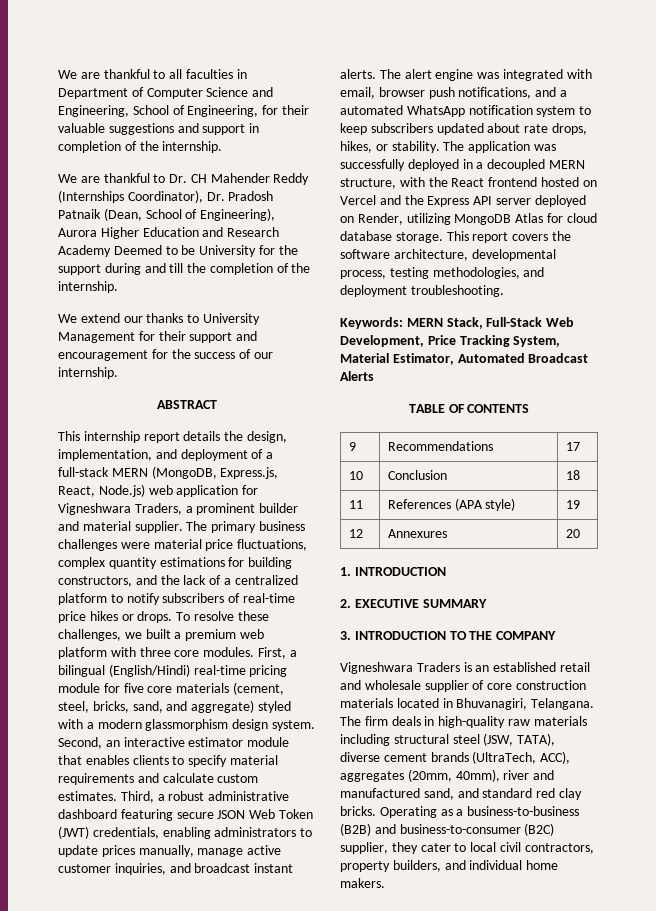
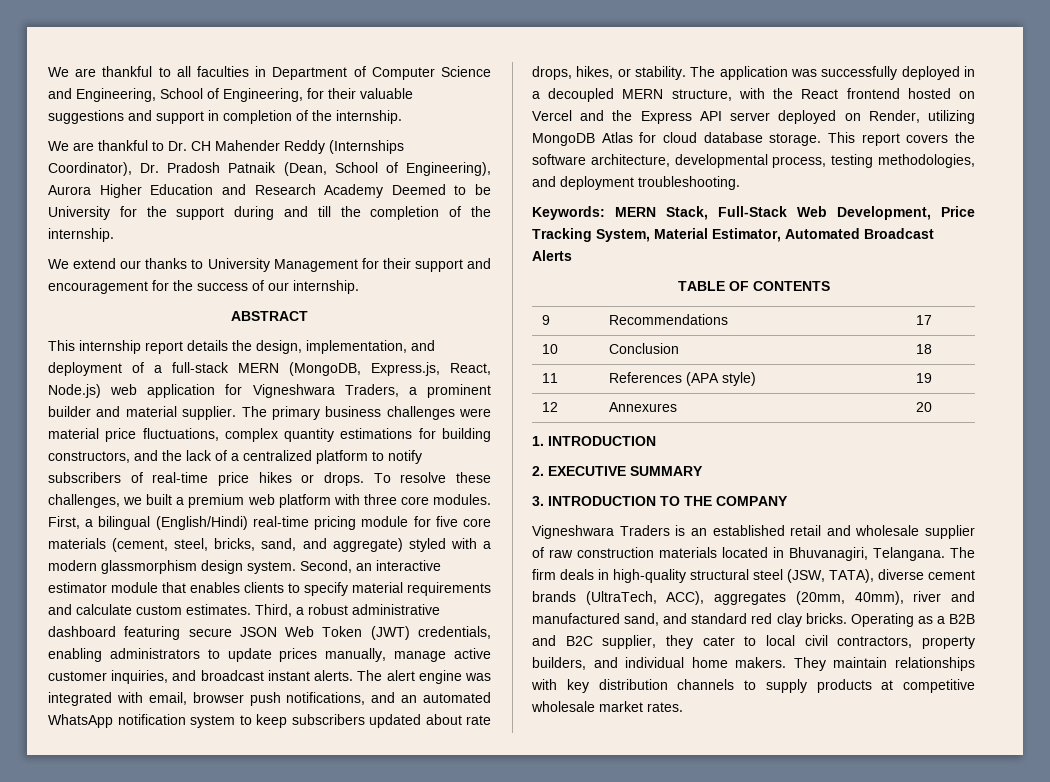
[559,90,567,97] a -> [401,695,418,703] an
[487,683,513,690] core -> [549,549,573,558] raw
[507,716,587,726] [340,734,390,746] raw materials including -> (686, 576) none
[467,806,580,816] [340,823,555,836] business-to-business (B2B) and business-to-consumer (B2C) -> [949,614,976,624] [532,635,593,646] B2B and B2C
(385, 883) none -> [793,657,975,671] [531,679,975,693] [531,701,683,712] They maintain relationships with key distribution channels to supply products at competitive wholesale market rates.

